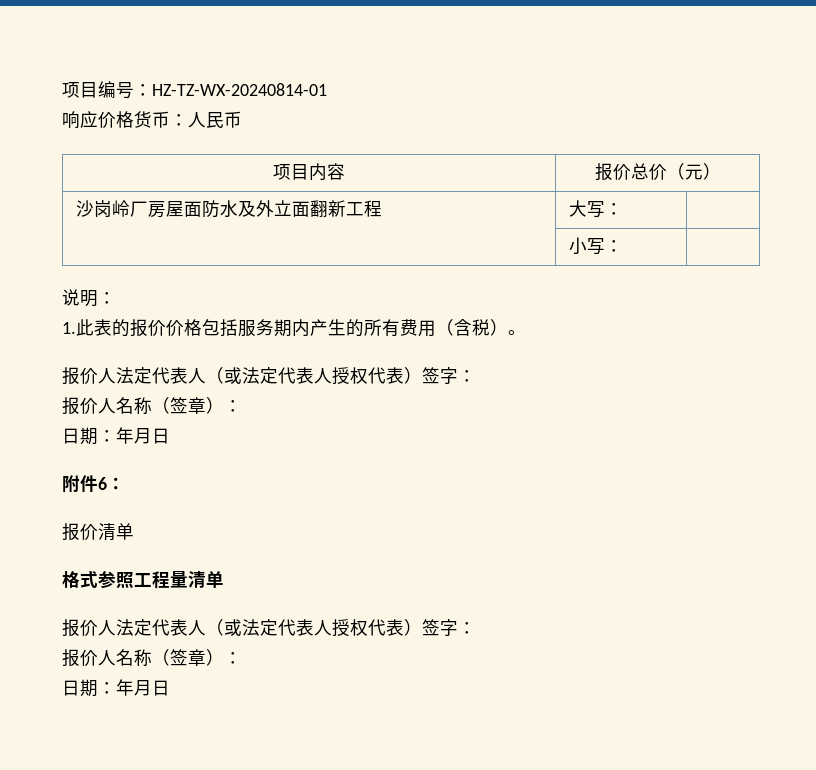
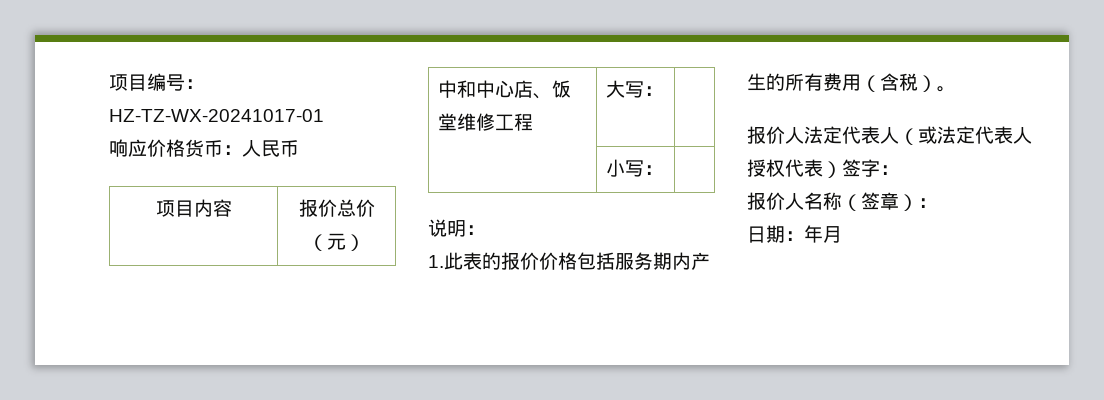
[152,83,327,96] HZ-TZ-WX-20240814-01 -> [109,109,324,122] HZ-TZ-WX-20241017-01
[75,200,346,218] 沙岗岭厂房屋面防水及外立面翻新 -> [438,80,572,99] [438,113,496,131] 中和中心店、饭堂维修
[152,428,170,444] [62,475,125,493] [62,523,134,541] [62,571,224,589] [62,619,476,637] [62,649,242,667] [62,679,170,697] 日 // 附件6： // 报价清单 // 格式参照工程量清单 // 报价人法定代表人（或法定代表人授权代表）签字： // 报价人名称（签章）： // 日期：年月日 -> (842, 234) none

